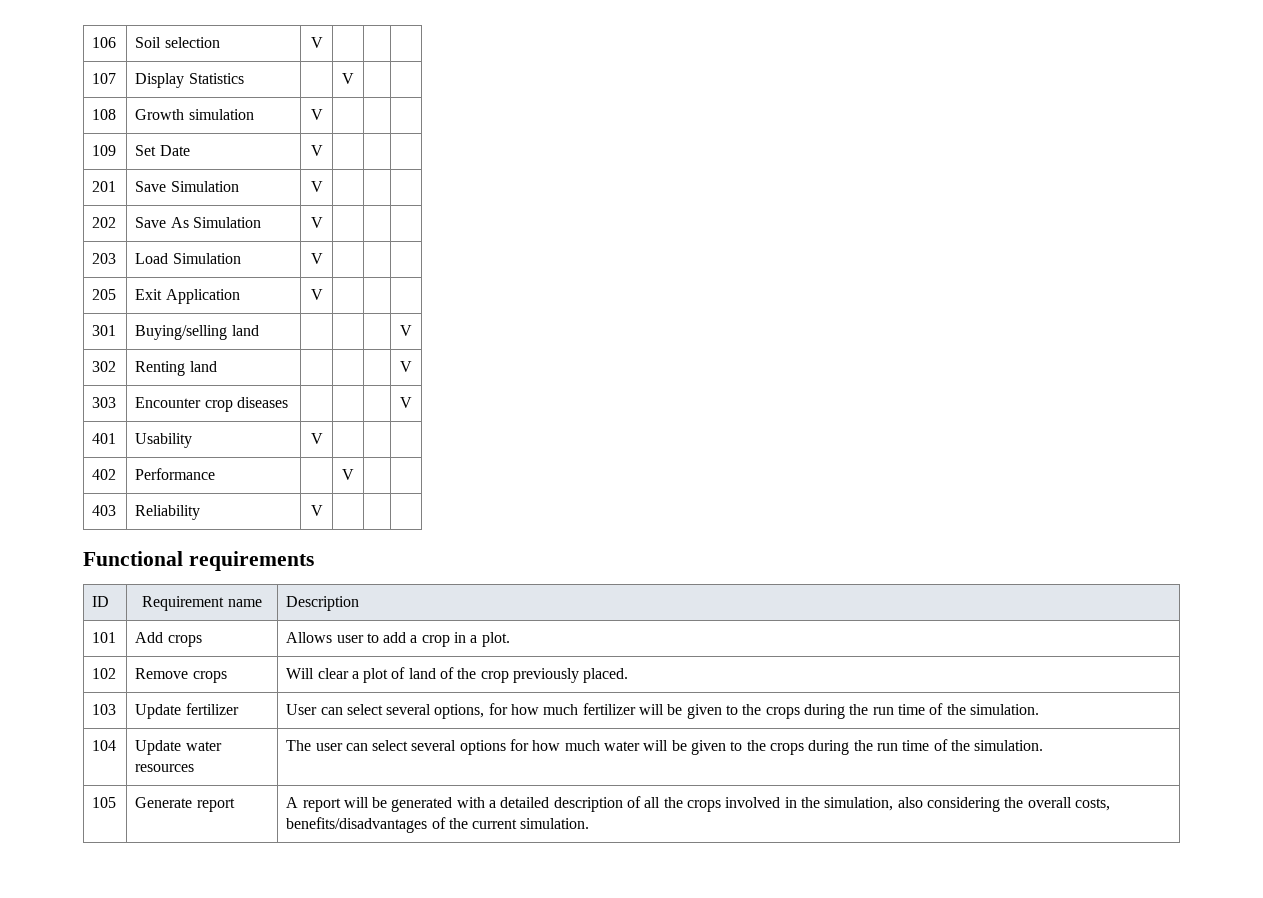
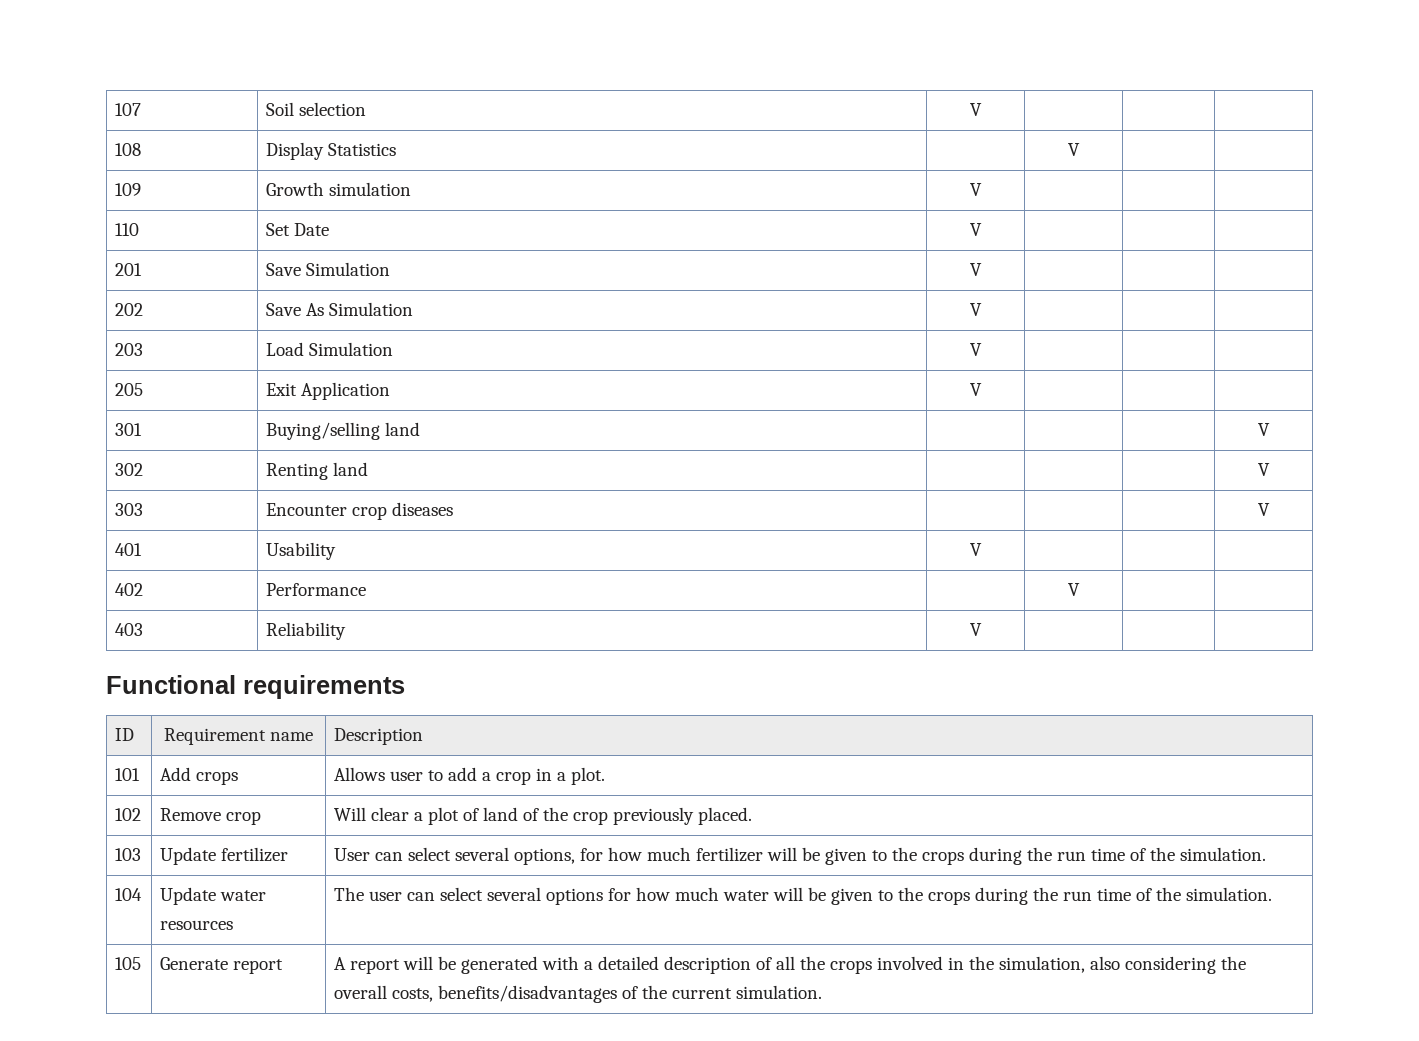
[92,37,117,48] 106 -> [115,103,142,116] 107
[92,73,117,84] 107 -> [115,143,142,156] 108
[92,109,117,120] 108 -> [115,183,142,196] 109
[92,145,117,156] 109 -> [115,223,140,236] 110
[192,671,227,683] crops -> [226,811,262,825] crop

